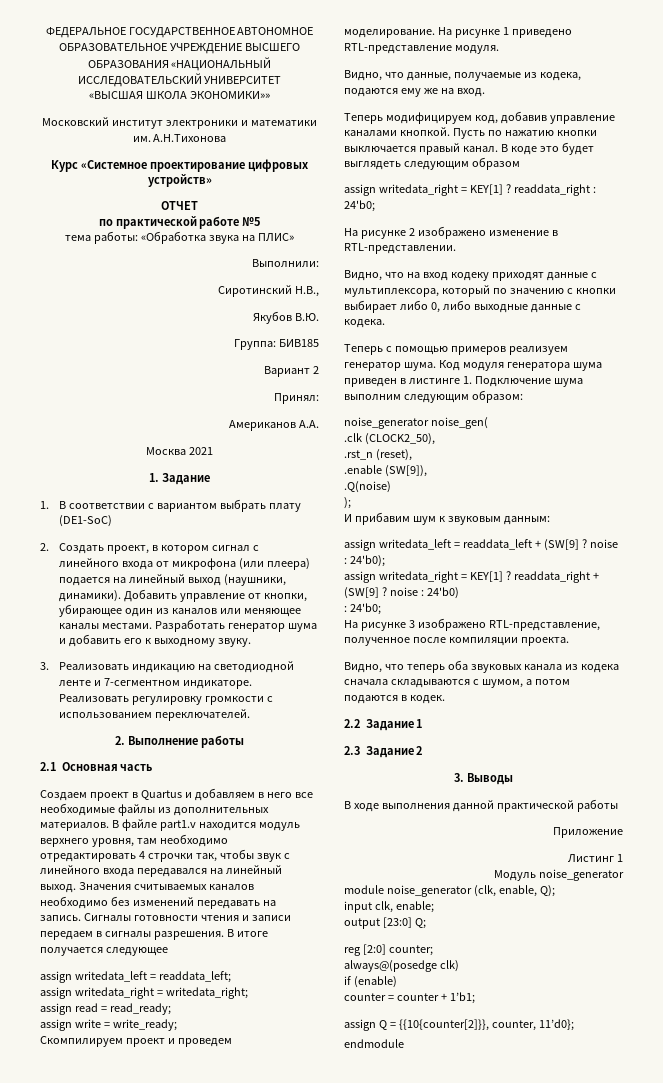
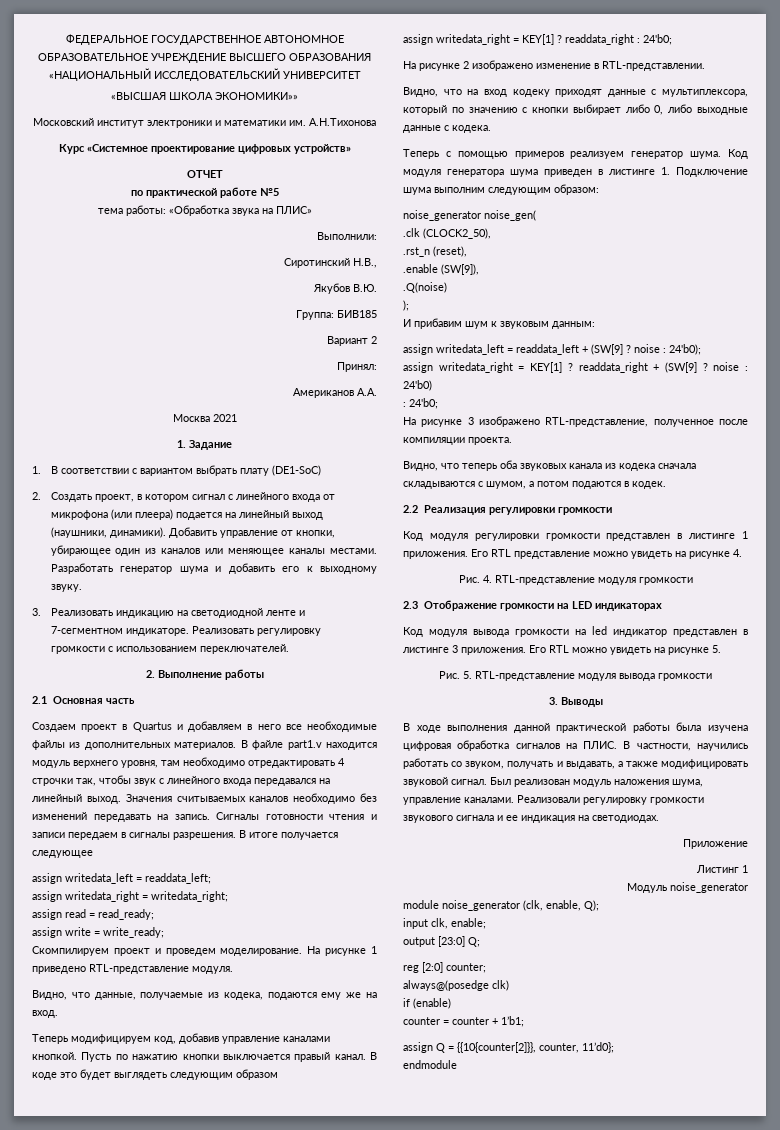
[365,719,423,731] [344,746,423,758] Задание 1 // 2.3 Задание 2 -> [423,505,612,515] [403,531,748,541] [403,549,742,559] [458,575,693,585] [403,600,662,611] [403,626,748,637] [403,645,721,655] [439,671,712,681] Реализация регулировки громкости // Код модуля регулировки громкости представлен в листинге 1 приложения. Его RTL представление можно увидеть на рисунке 4. // Рис. 4. RTL-представление модуля громкости // 2.3 Отображение громкости на LED индикаторах // Код модуля вывода громкости на led индикатор представлен в листинге 3 приложения. Его RTL можно увидеть на рисунке 5. // Рис. 5. RTL-представление модуля вывода громкости
(618, 805) none -> [676,722,748,733] [403,740,748,751] [403,758,748,769] [403,777,703,787] [403,795,704,805] [403,815,659,823] была изучена цифровая обработка сигналов на ПЛИС. В частности, научились работать со звуком, получать и выдавать, а также модифицировать звуковой сигнал. Был реализован модуль наложения шума, управление каналами. Реализовали регулировку громкости звукового сигнала и ее индикация на светодиодах.

